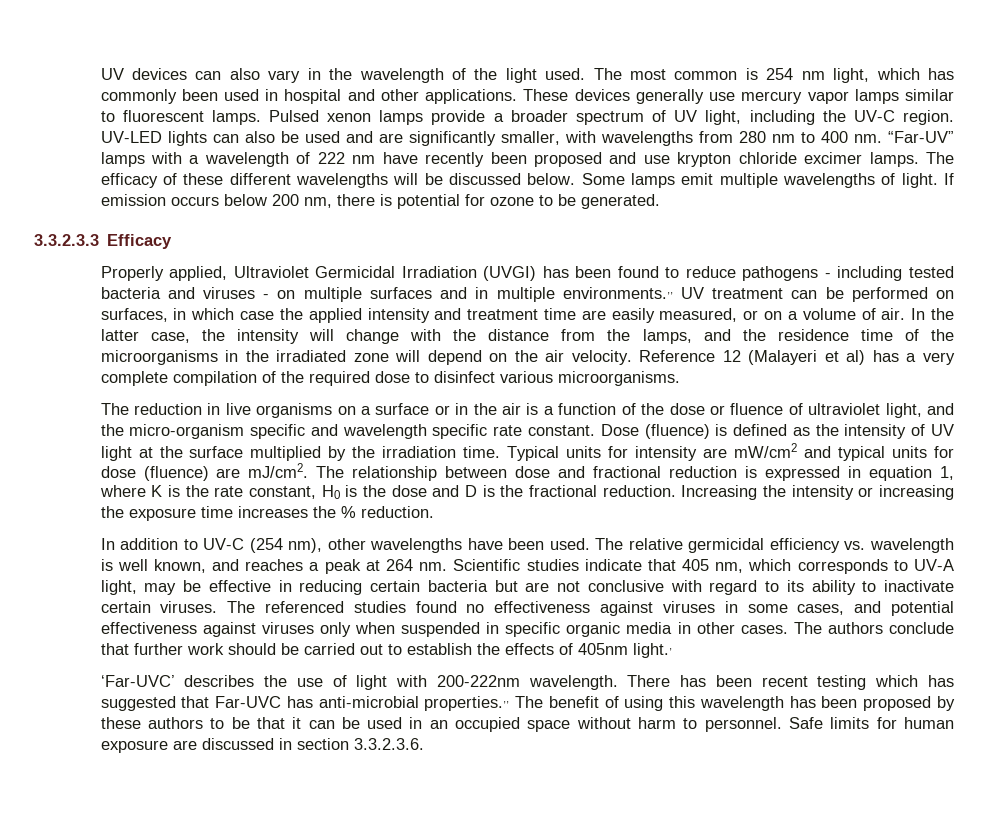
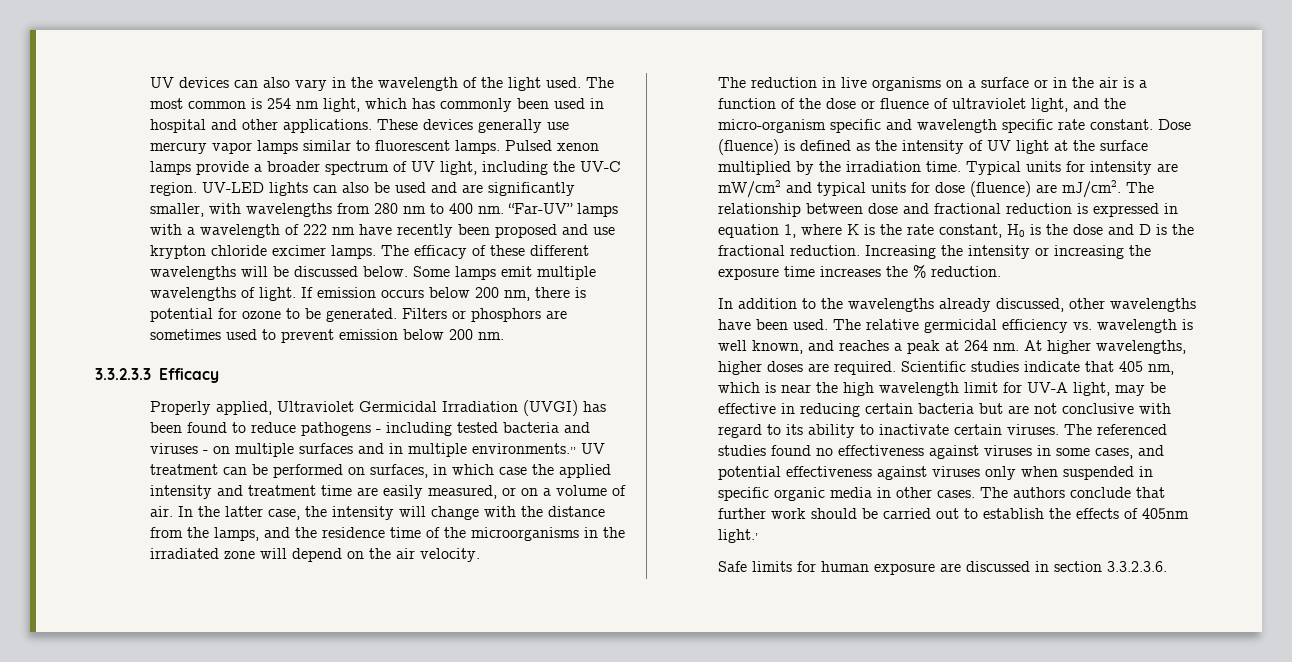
(660, 201) none -> [401,308,567,322] [149,329,504,343] Filters or phosphors are sometimes used to prevent emission below 200 nm.
[639,350,956,365] [100,371,680,386] Reference 12 (Malayeri et al) has a very complete compilation of the required dose to disinfect various microorganisms. -> (480, 555) none
[203,538,323,553] UV-C (254 nm), -> [820,298,1064,312] the wavelengths already discussed,
(448, 566) none -> [1023,340,1186,354] [717,361,896,375] At higher wavelengths, higher doses are required.
[797,559,908,574] corresponds to -> [764,382,1022,396] is near the high wavelength limit for
[100,675,954,690] [100,696,955,711] [100,717,782,732] ‘Far-UVC’ describes the use of light with 200-222nm wavelength. There has been recent testing which has suggested that Far-UVC has anti-microbial properties.,, The benefit of using this wavelength has been proposed by these authors to be that it can be used in an occupied space without harm to personnel. -> (758, 536) none

